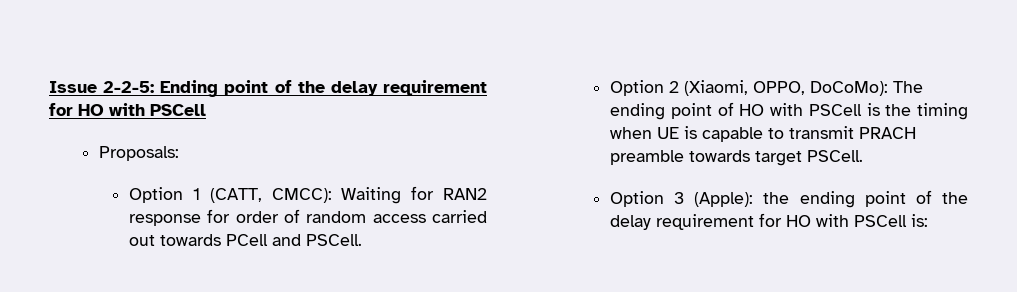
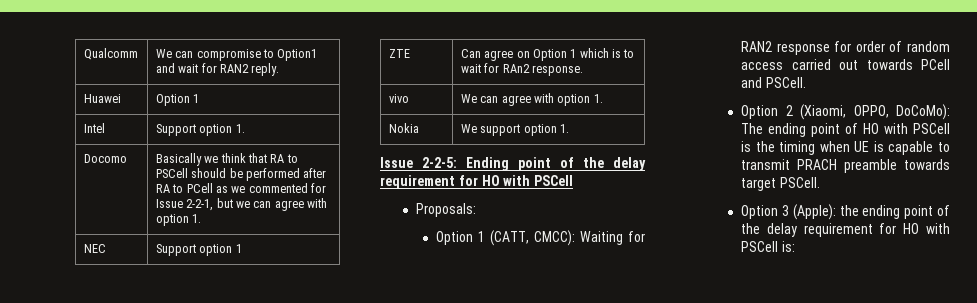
(49, 87) none -> [83,48,138,60] [155,49,318,61] [155,63,280,76] [83,94,121,103] [155,94,200,106] [83,123,105,133] [155,124,245,136] [83,154,127,163] [155,153,298,166] [155,168,327,181] [155,183,327,193] [155,198,328,211] [155,214,202,226] [83,244,106,253] [155,244,242,256] [388,49,410,58] [460,48,635,61] [460,63,583,76] [388,94,409,103] [460,93,603,106] [388,123,419,133] [460,124,569,136] Qualcomm | We can compromise to Option1 and wait for RAN2 reply. // Huawei | Option 1 // Intel | Support option 1. // Docomo | Basically we think that RA to PSCell should be performed after RA to PCell as we commented for Issue 2-2-1, but we can agree with option 1. // NEC | Support option 1 // ZTE | Can agree on Option 1 which is to wait for RAn2 response. // vivo | We can agree with option 1. // Nokia | We support option 1. //

